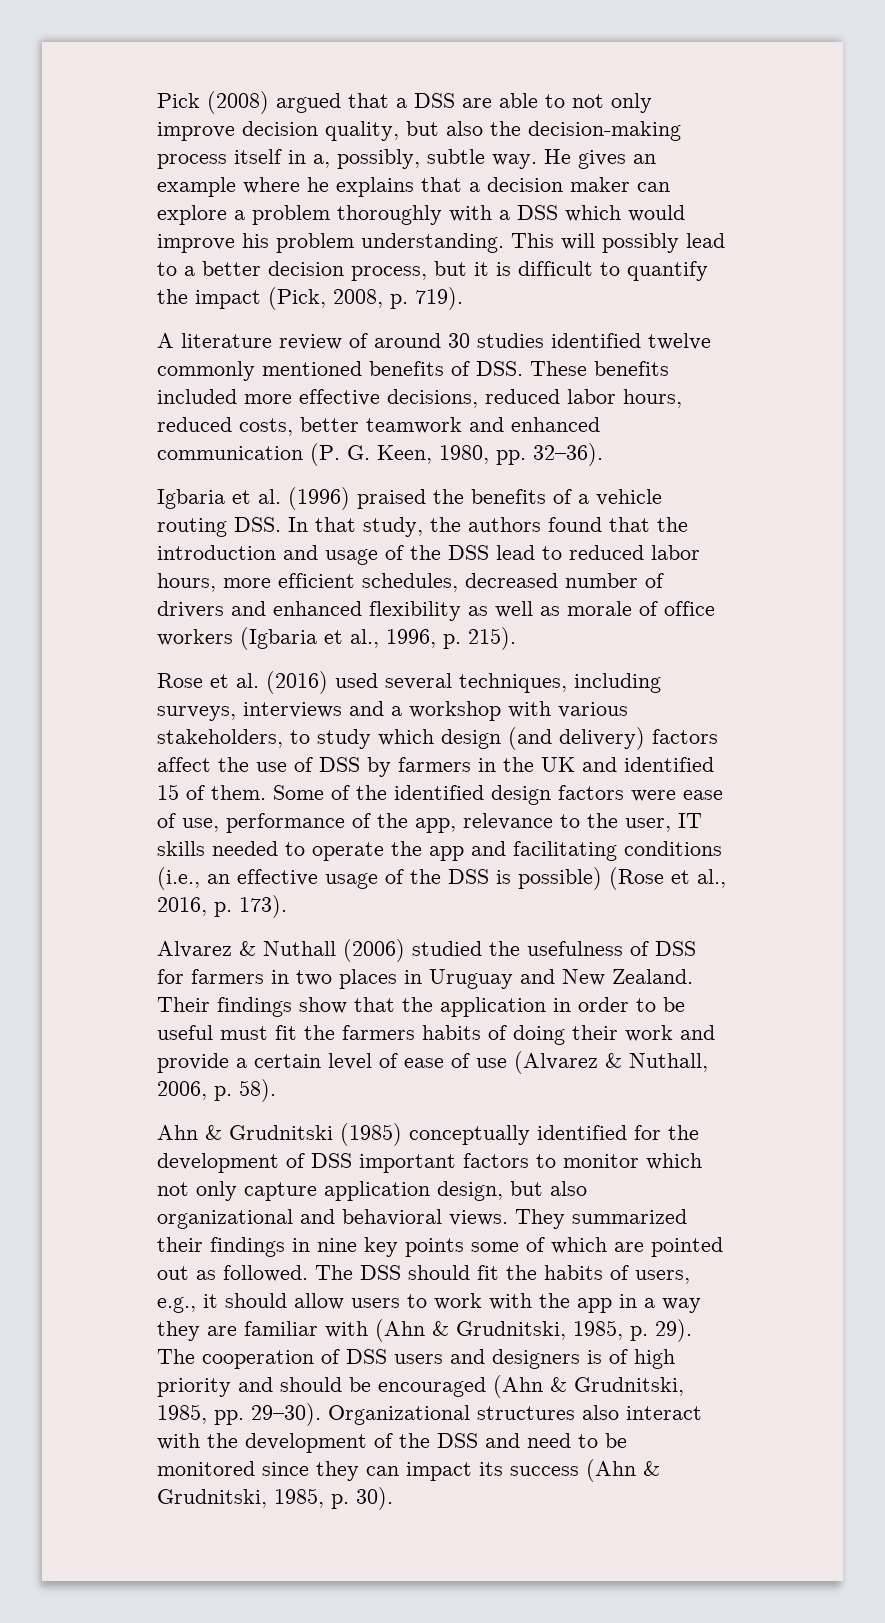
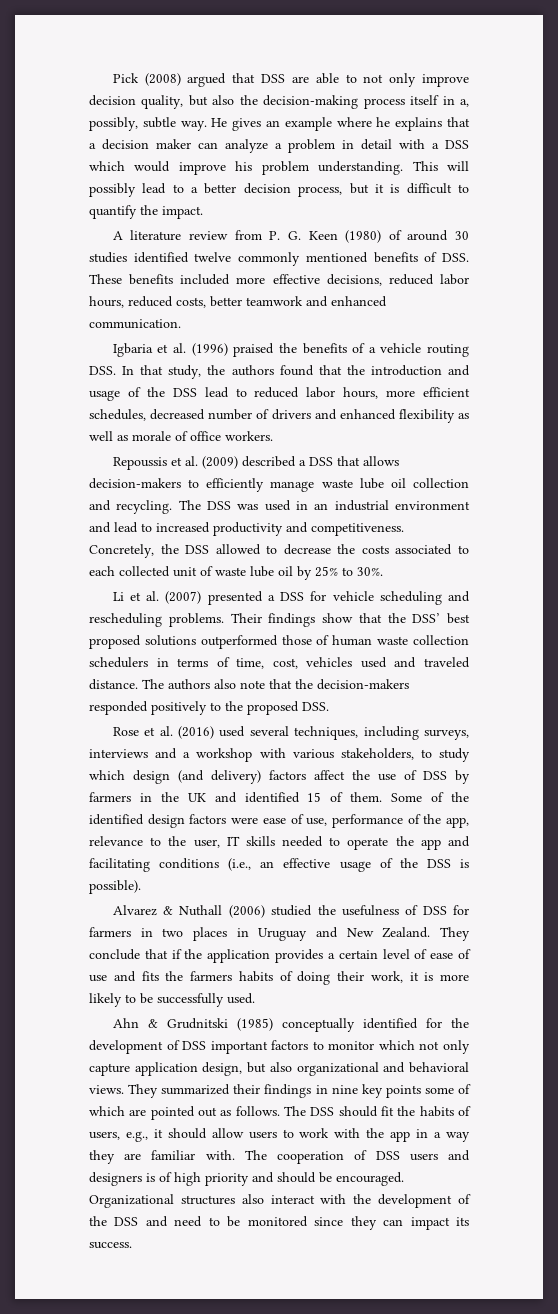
[396,98,407,108] a -> (256, 78) none
[157,205,227,225] explore -> [225,139,268,153] analyze
[337,205,442,225] thoroughly -> [342,139,392,150] in detail
[195,287,463,310] [157,333,342,350] impact (Pick, 2008, p. 719). // A literature review -> [162,206,203,219] [112,230,382,243] impact. // A literature review from P. G. Keen (1980)
[157,443,603,466] communication (P. G. Keen, 1980, pp. 32–36). -> [89,319,181,329] communication.
[157,627,516,650] workers (Igbaria et al., 1996, p. 215). -> [225,431,273,441] [112,456,399,470] [89,478,470,492] [89,500,471,514] [89,522,404,536] [89,544,469,558] [89,566,383,580] [112,591,470,605] [89,613,470,627] [89,635,469,649] [89,657,470,669] [89,679,409,690] [89,701,329,715] workers. // Repoussis et al. (2009) described a DSS that allows decision-makers to efficiently manage waste lube oil collection and recycling. The DSS was used in an industrial environment and lead to increased productivity and competitiveness. Concretely, the DSS allowed to decrease the costs associated to each collected unit of waste lube oil by 25% to 30%. // Li et al. (2007) presented a DSS for vehicle scheduling and rescheduling problems. Their findings show that the DSS’ best proposed solutions outperformed those of human waste collection schedulers in terms of time, cost, vehicles used and traveled distance. The authors also note that the decision-makers responded positively to the proposed DSS.
[518,867,726,890] [157,895,287,918] possible) (Rose et al., 2016, p. 173). -> [89,880,141,894] possible).
[157,997,685,1017] [157,1025,715,1045] [157,1053,229,1073] Their findings show that the application in order to be useful must fit the farmers habits of doing their work and provide -> [440,927,470,941] [89,949,324,963] They conclude that if the application provides
[514,1051,708,1074] [157,1079,276,1102] (Alvarez & Nuthall, 2006, p. 58). -> [113,971,469,985] [89,993,255,1007] and fits the farmers habits of doing their work, it is more likely to be successfully used.
[223,1265,308,1282] followed. -> [235,1106,280,1116] follows.
[325,1319,692,1342] with (Ahn & Grudnitski, 1985, p. 29). -> [205,1150,235,1160] with.
[378,1375,684,1398] [157,1403,321,1426] encouraged (Ahn & Grudnitski, 1985, pp. 29–30). -> [336,1172,404,1186] encouraged.
[510,1459,660,1482] [157,1487,393,1510] success (Ahn & Grudnitski, 1985, p. 30). -> [89,1242,132,1249] success.

